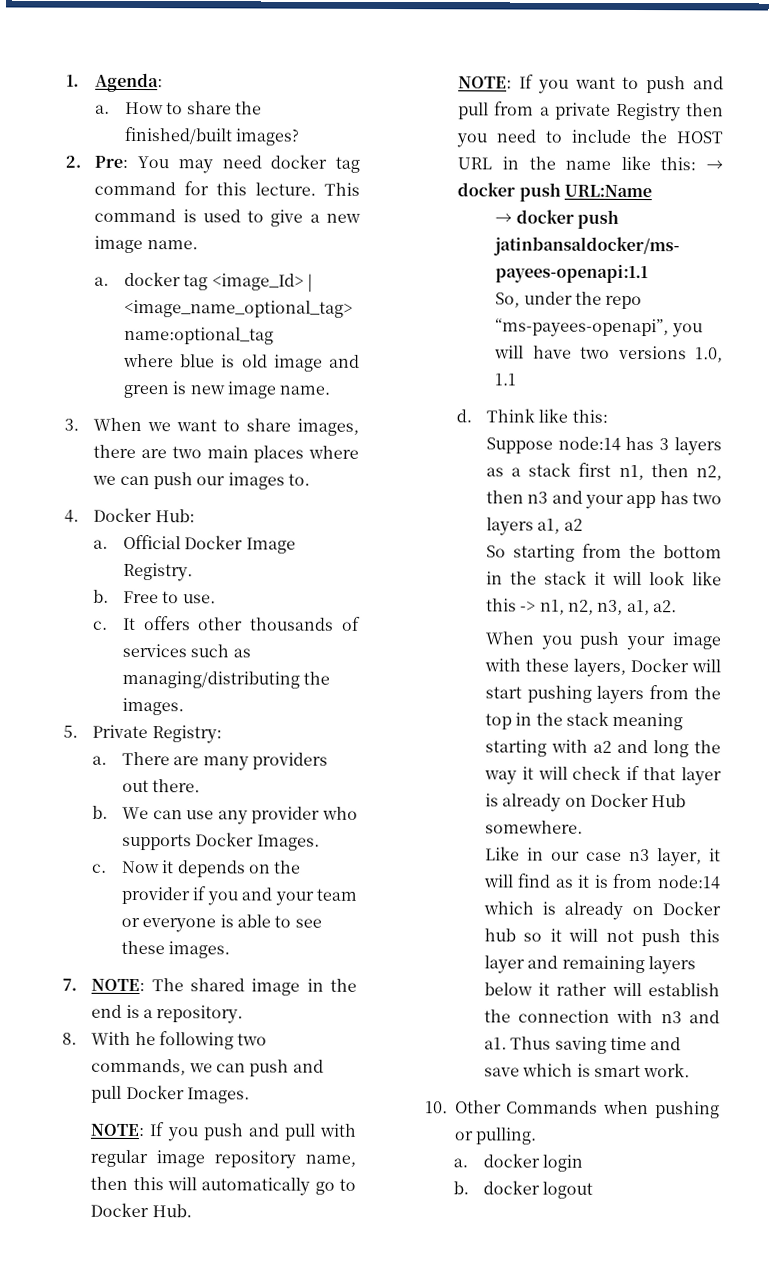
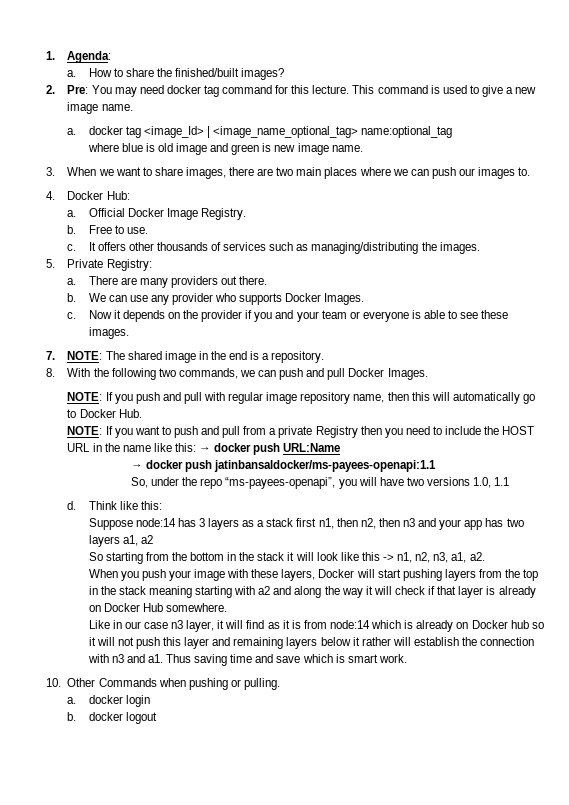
[134,1031,156,1046] he -> [93,368,109,377] the
[652,740,689,758] long -> [294,586,322,598] along

